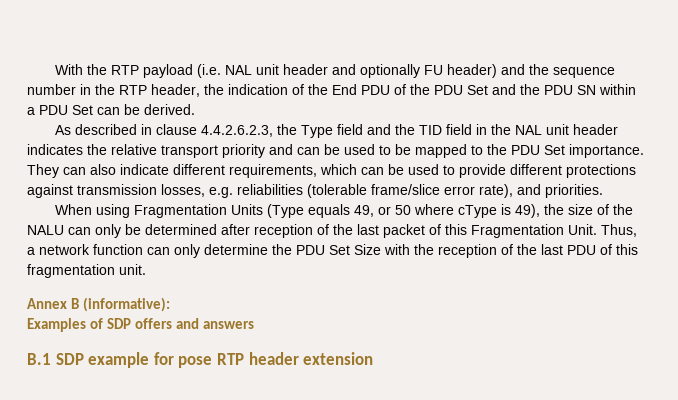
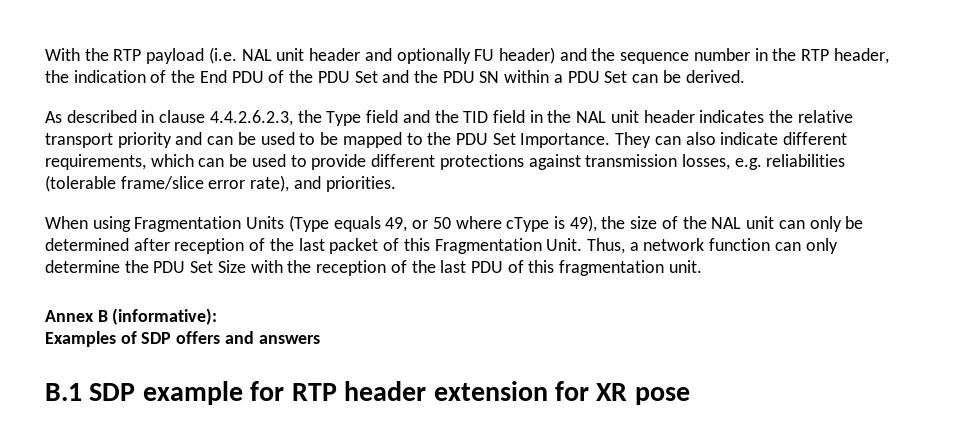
[569,144,644,158] importance. -> [520,133,611,148] Importance.
[27,225,64,235] NALU -> [711,216,775,229] NAL unit
[178,356,213,368] pose -> (285, 391) none
(374, 358) none -> [554,381,690,405] for XR pose

